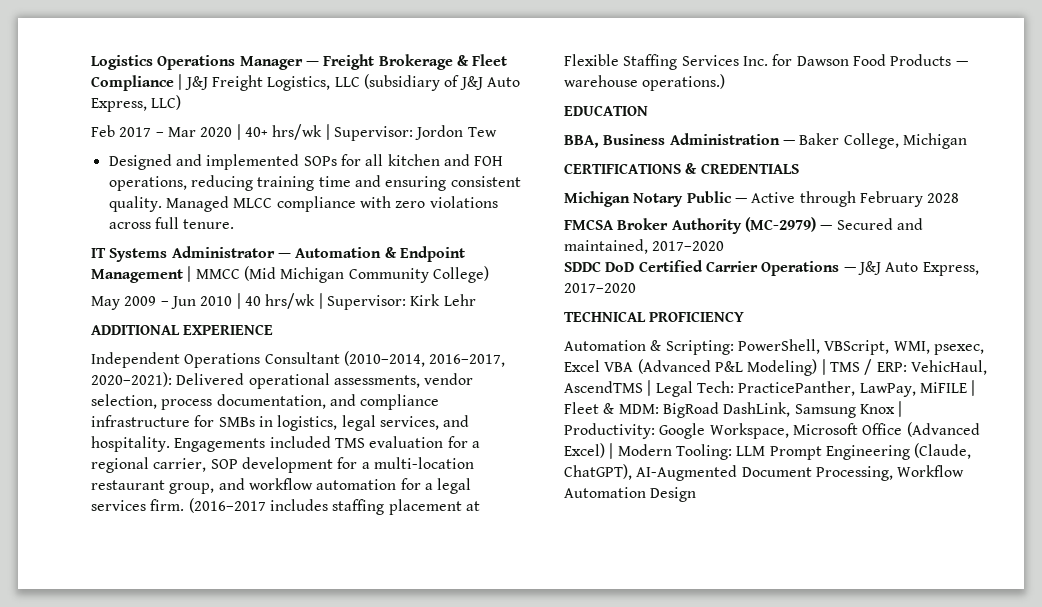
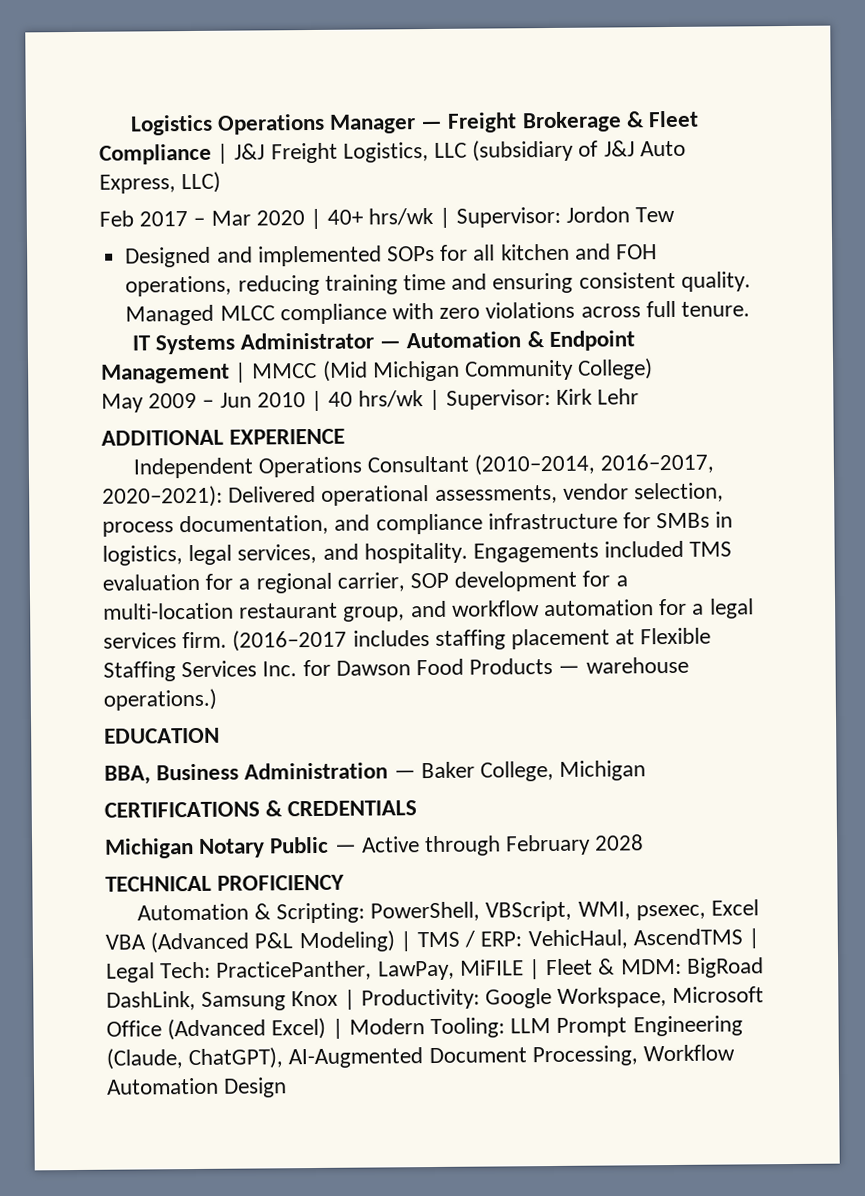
[564,217,923,234] [564,239,725,254] [564,260,979,276] [564,283,636,293] // FMCSA Broker Authority (MC-2979) — Secured and maintained, 2017–2020 // SDDC DoD Certified Carrier Operations — J&J Auto Express, 2017–2020 -> (645, 842) none

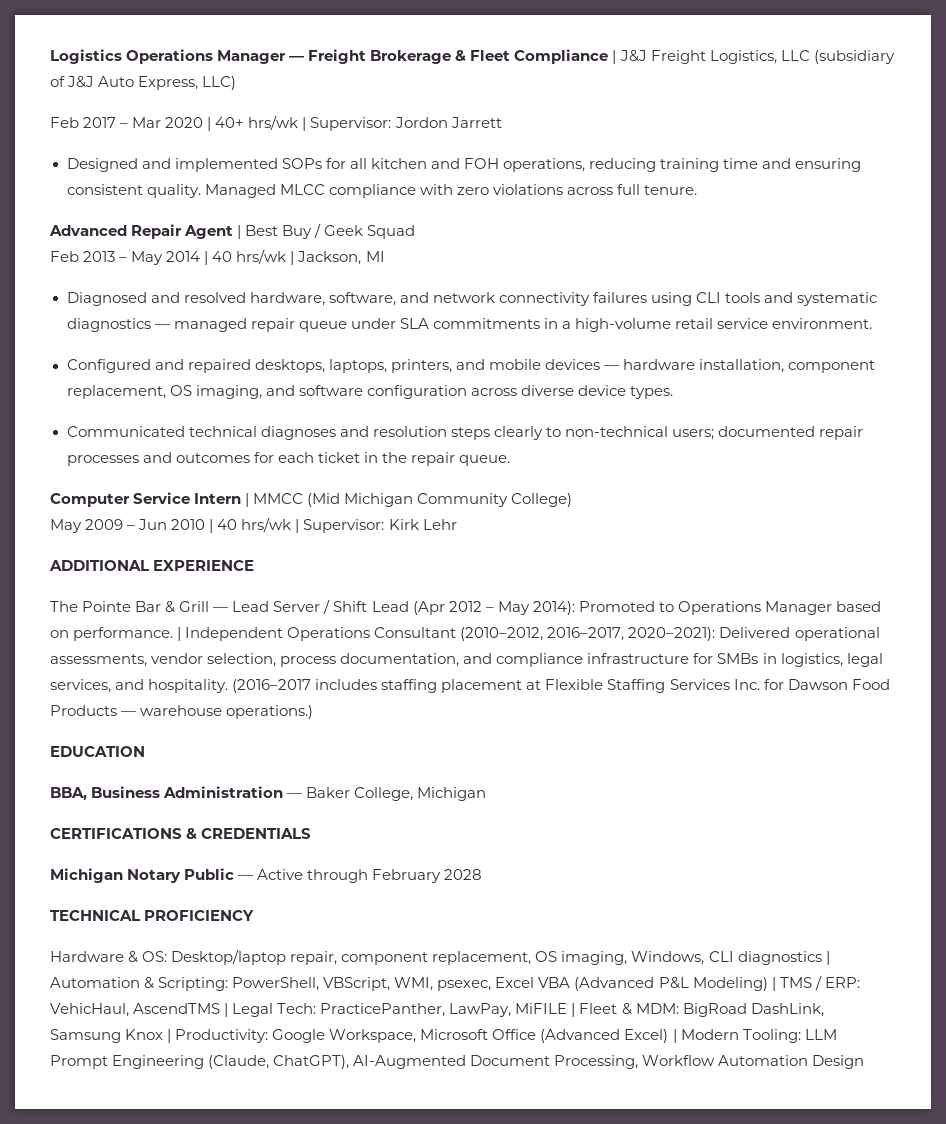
[635,206,676,223] Tew -> [450,117,502,128] Jarrett
[131,330,635,355] [101,363,230,384] IT Systems Administrator — Automation & Endpoint Management -> [49,223,416,239] [50,249,385,265] [66,292,878,306] [66,318,873,332] [66,359,876,373] [66,385,673,399] [66,426,864,440] [66,452,510,466] [50,492,242,507] Advanced Repair Agent | Best Buy / Geek Squad // Feb 2013 – May 2014 | 40 hrs/wk | Jackson, MI // Diagnosed and resolved hardware, software, and network connectivity failures using CLI tools and systematic diagnostics — managed repair queue under SLA commitments in a high-volume retail service environment. // Configured and repaired desktops, laptops, printers, and mobile devices — hardware installation, component replacement, OS imaging, and software configuration across diverse device types. // Communicated technical diagnoses and resolution steps clearly to non-technical users; documented repair processes and outcomes for each ticket in the repair queue. // Computer Service Intern
(346, 436) none -> [50,599,881,615] [50,627,182,641] The Pointe Bar & Grill — Lead Server / Shift Lead (Apr 2012 – May 2014): Promoted to Operations Manager based on performance. |
[474,453,596,476] (2010–2014, -> [460,627,544,641] (2010–2012,
[473,540,733,563] [102,570,628,594] [103,598,754,622] [103,631,228,649] Engagements included TMS evaluation for a regional carrier, SOP development for a multi-location restaurant group, and workflow automation for a legal services firm. -> (229, 686) none
(346, 882) none -> [50,949,830,965] Hardware & OS: Desktop/laptop repair, component replacement, OS imaging, Windows, CLI diagnostics |

